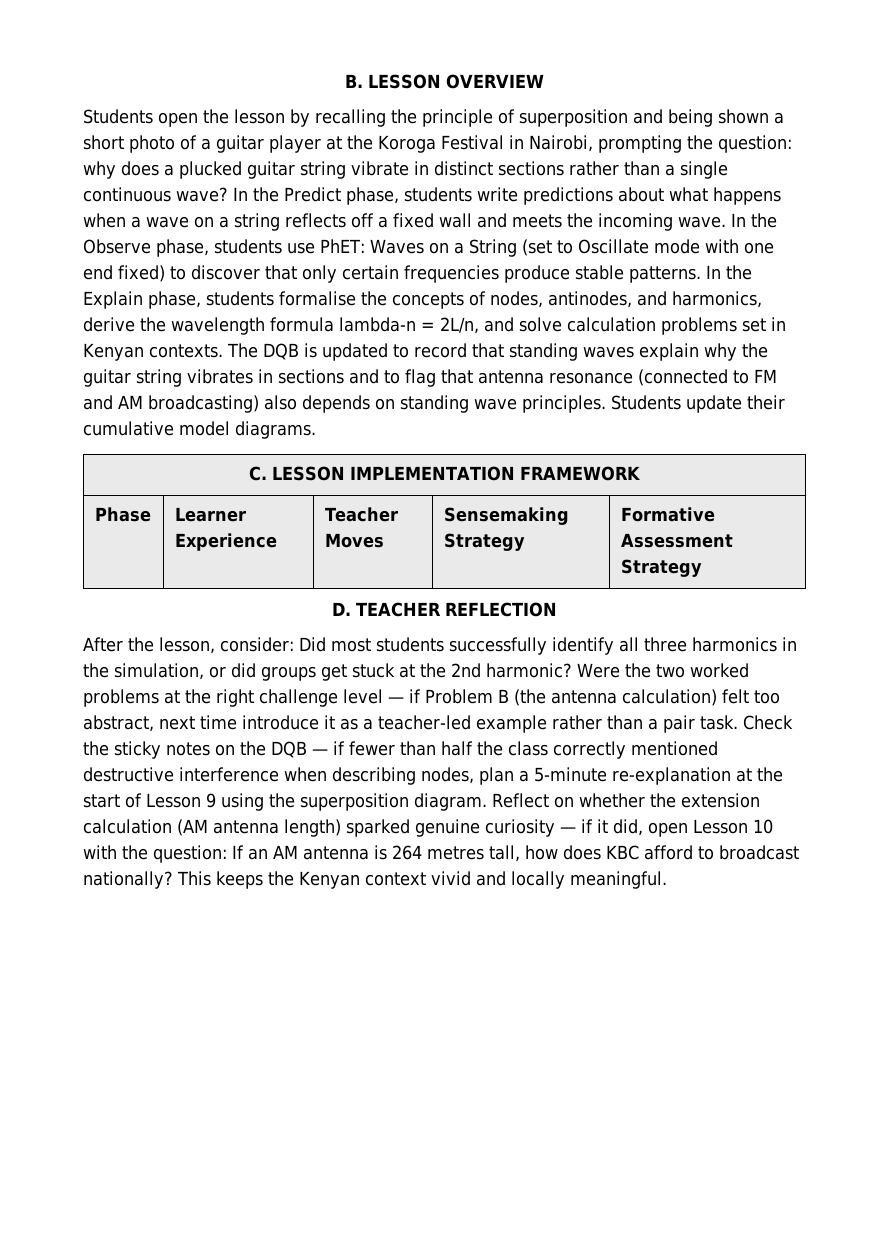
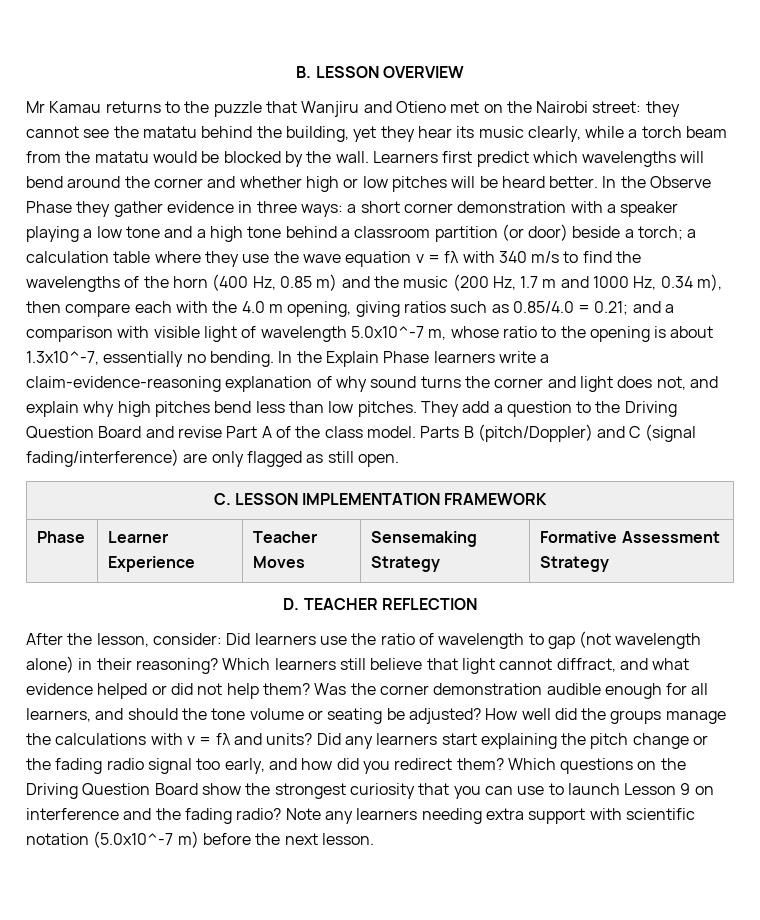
[83,109,784,127] [83,135,792,153] [83,161,728,179] [83,187,781,205] [83,213,777,231] [83,239,774,257] [83,265,752,283] [83,291,762,309] [83,317,786,335] [83,343,768,361] [83,369,777,387] [83,395,785,413] [83,421,316,439] Students open the lesson by recalling the principle of superposition and being shown a short photo of a guitar player at the Koroga Festival in Nairobi, prompting the question: why does a plucked guitar string vibrate in distinct sections rather than a single continuous wave? In the Predict phase, students write predictions about what happens when a wave on a string reflects off a fixed wall and meets the incoming wave. In the Observe phase, students use PhET: Waves on a String (set to Oscillate mode with one end fixed) to discover that only certain frequencies produce stable patterns. In the Explain phase, students formalise the concepts of nodes, antinodes, and harmonics, derive the wavelength formula lambda-n = 2L/n, and solve calculation problems set in Kenyan contexts. The DQB is updated to record that standing waves explain why the guitar string vibrates in sections and to flag that antenna resonance (connected to FM and AM broadcasting) also depends on standing wave principles. Students update their cumulative model diagrams. -> [26,101,680,117] [26,126,728,142] [26,151,705,167] [26,176,712,192] [26,201,679,217] [26,224,697,242] [26,251,642,267] [26,274,723,292] [26,301,675,317] [26,326,714,342] [26,351,550,367] [26,376,718,392] [26,401,677,417] [26,424,696,442] [26,449,399,467] Mr Kamau returns to the puzzle that Wanjiru and Otieno met on the Nairobi street: they cannot see the matatu behind the building, yet they hear its music clearly, while a torch beam from the matatu would be blocked by the wall. Learners first predict which wavelengths will bend around the corner and whether high or low pitches will be heard better. In the Observe Phase they gather evidence in three ways: a short corner demonstration with a speaker playing a low tone and a high tone behind a classroom partition (or door) beside a torch; a calculation table where they use the wave equation v = fλ with 340 m/s to find the wavelengths of the horn (400 Hz, 0.85 m) and the music (200 Hz, 1.7 m and 1000 Hz, 0.34 m), then compare each with the 4.0 m opening, giving ratios such as 0.85/4.0 = 0.21; and a comparison with visible light of wavelength 5.0x10^-7 m, whose ratio to the opening is about 1.3x10^-7, essentially no bending. In the Explain Phase learners write a claim-evidence-reasoning explanation of why sound turns the corner and light does not, and explain why high pitches bend less than low pitches. They add a question to the Driving Question Board and revise Part A of the class model. Parts B (pitch/Doppler) and C (signal fading/interference) are only flagged as still open.
[331,637,797,655] [83,663,749,681] [83,689,780,707] [83,715,793,733] [83,741,718,759] [83,767,783,785] [83,793,760,811] [83,819,773,837] [83,845,799,863] [83,871,667,889] most students successfully identify all three harmonics in the simulation, or did groups get stuck at the 2nd harmonic? Were the two worked problems at the right challenge level — if Problem B (the antenna calculation) felt too abstract, next time introduce it as a teacher-led example rather than a pair task. Check the sticky notes on the DQB — if fewer than half the class correctly mentioned destructive interference when describing nodes, plan a 5-minute re-explanation at the start of Lesson 9 using the superposition diagram. Reflect on whether the extension calculation (AM antenna length) sparked genuine curiosity — if it did, open Lesson 10 with the question: If an AM antenna is 264 metres tall, how does KBC afford to broadcast nationally? This keeps the Kenyan context vivid and locally meaningful. -> [254,631,702,649] [26,656,690,674] [26,683,709,699] [26,708,726,724] [26,733,709,749] [26,758,686,774] [26,783,714,799] [26,808,695,824] [26,831,374,848] learners use the ratio of wavelength to gap (not wavelength alone) in their reasoning? Which learners still believe that light cannot diffract, and what evidence helped or did not help them? Was the corner demonstration audible enough for all learners, and should the tone volume or seating be adjusted? How well did the groups manage the calculations with v = fλ and units? Did any learners start explaining the pitch change or the fading radio signal too early, and how did you redirect them? Which questions on the Driving Question Board show the strongest curiosity that you can use to launch Lesson 9 on interference and the fading radio? Note any learners needing extra support with scientific notation (5.0x10^-7 m) before the next lesson.

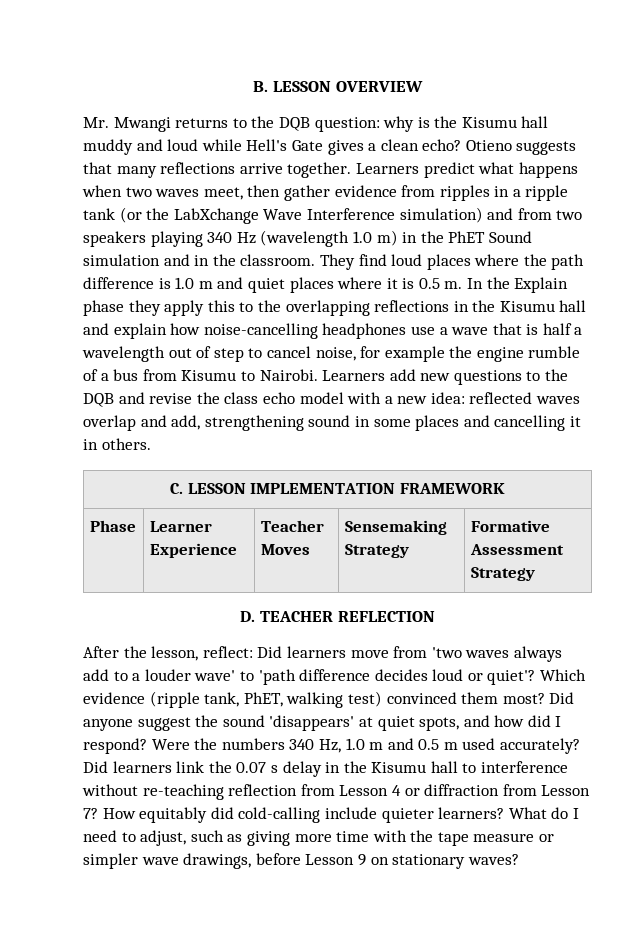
[26,101,102,113] Mr Kamau -> [83,117,171,132] Mr. Mwangi
[213,101,680,117] [26,126,728,142] [26,151,705,167] [26,176,712,192] [26,201,679,217] [26,224,697,242] [26,251,642,267] [26,274,723,292] [26,301,675,317] [26,326,714,342] [26,351,550,367] [26,376,718,392] [26,401,677,417] [26,424,696,442] [26,449,399,467] puzzle that Wanjiru and Otieno met on the Nairobi street: they cannot see the matatu behind the building, yet they hear its music clearly, while a torch beam from the matatu would be blocked by the wall. Learners first predict which wavelengths will bend around the corner and whether high or low pitches will be heard better. In the Observe Phase they gather evidence in three ways: a short corner demonstration with a speaker playing a low tone and a high tone behind a classroom partition (or door) beside a torch; a calculation table where they use the wave equation v = fλ with 340 m/s to find the wavelengths of the horn (400 Hz, 0.85 m) and the music (200 Hz, 1.7 m and 1000 Hz, 0.34 m), then compare each with the 4.0 m opening, giving ratios such as 0.85/4.0 = 0.21; and a comparison with visible light of wavelength 5.0x10^-7 m, whose ratio to the opening is about 1.3x10^-7, essentially no bending. In the Explain Phase learners write a claim-evidence-reasoning explanation of why sound turns the corner and light does not, and explain why high pitches bend less than low pitches. They add a question to the Driving Question Board and revise Part A of the class model. Parts B (pitch/Doppler) and C (signal fading/interference) are only flagged as still open. -> [278,116,549,132] [83,139,577,155] [83,162,578,178] [82,185,569,201] [83,207,583,224] [83,230,532,247] [83,254,585,270] [83,277,569,293] [83,300,587,316] [83,323,583,339] [82,346,581,362] [83,369,569,385] [83,392,581,407] [83,415,581,431] [83,438,151,450] DQB question: why is the Kisumu hall muddy and loud while Hell's Gate gives a clean echo? Otieno suggests that many reflections arrive together. Learners predict what happens when two waves meet, then gather evidence from ripples in a ripple tank (or the LabXchange Wave Interference simulation) and from two speakers playing 340 Hz (wavelength 1.0 m) in the PhET Sound simulation and in the classroom. They find loud places where the path difference is 1.0 m and quiet places where it is 0.5 m. In the Explain phase they apply this to the overlapping reflections in the Kisumu hall and explain how noise-cancelling headphones use a wave that is half a wavelength out of step to cancel noise, for example the engine rumble of a bus from Kisumu to Nairobi. Learners add new questions to the DQB and revise the class echo model with a new idea: reflected waves overlap and add, strengthening sound in some places and cancelling it in others.
[152,631,702,649] [26,656,690,674] [26,683,709,699] [26,708,726,724] [26,733,709,749] [26,758,686,774] [26,783,714,799] [26,808,695,824] [26,831,374,848] consider: Did learners use the ratio of wavelength to gap (not wavelength alone) in their reasoning? Which learners still believe that light cannot diffract, and what evidence helped or did not help them? Was the corner demonstration audible enough for all learners, and should the tone volume or seating be adjusted? How well did the groups manage the calculations with v = fλ and units? Did any learners start explaining the pitch change or the fading radio signal too early, and how did you redirect them? Which questions on the Driving Question Board show the strongest curiosity that you can use to launch Lesson 9 on interference and the fading radio? Note any learners needing extra support with scientific notation (5.0x10^-7 m) before the next lesson. -> [202,646,562,662] [83,669,587,685] [83,691,575,708] [83,715,562,731] [83,738,581,754] [83,761,569,777] [82,784,591,800] [83,807,579,823] [83,830,555,846] [83,853,519,869] reflect: Did learners move from 'two waves always add to a louder wave' to 'path difference decides loud or quiet'? Which evidence (ripple tank, PhET, walking test) convinced them most? Did anyone suggest the sound 'disappears' at quiet spots, and how did I respond? Were the numbers 340 Hz, 1.0 m and 0.5 m used accurately? Did learners link the 0.07 s delay in the Kisumu hall to interference without re-teaching reflection from Lesson 4 or diffraction from Lesson 7? How equitably did cold-calling include quieter learners? What do I need to adjust, such as giving more time with the tape measure or simpler wave drawings, before Lesson 9 on stationary waves?

